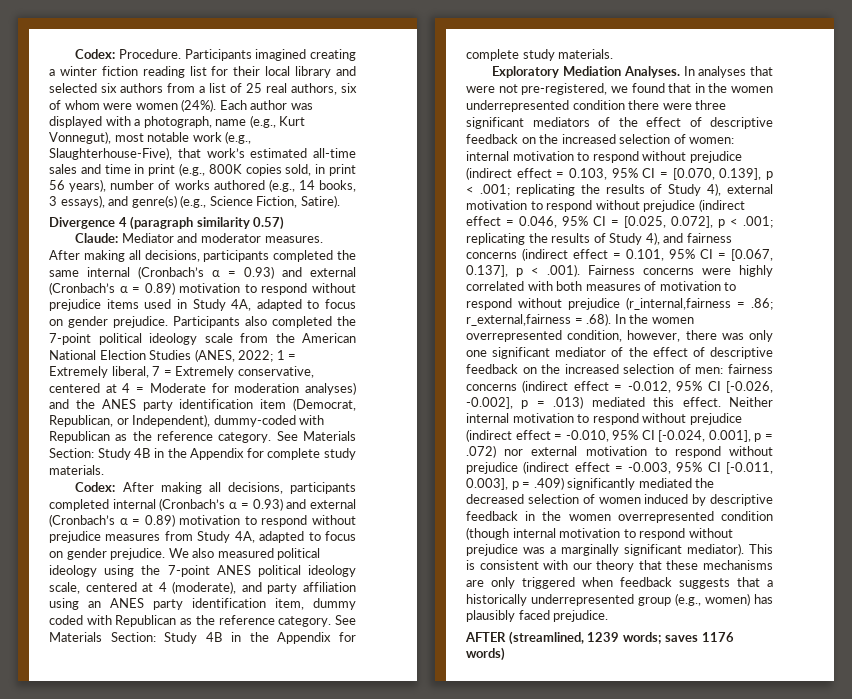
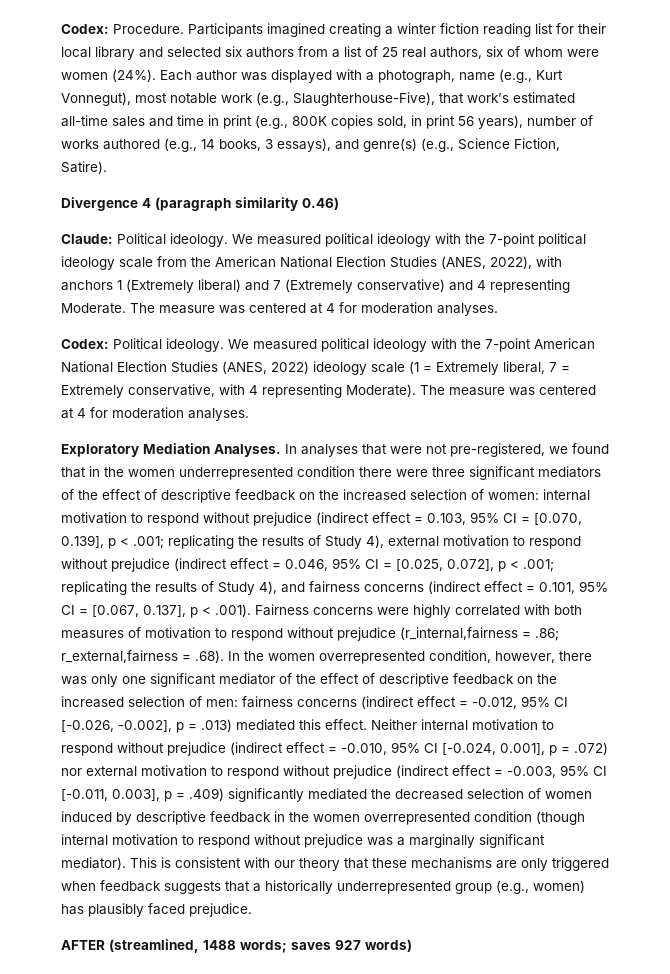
[253,216,285,230] 0.57) -> [302,197,339,210] 0.46)
[121,233,323,243] [49,250,356,262] [49,266,356,279] [49,282,356,295] [49,299,356,311] [49,316,332,328] Mediator and moderator measures. After making all decisions, participants completed the same internal (Cronbach’s α = 0.93) and external (Cronbach’s α = 0.89) motivation to respond without prejudice items used in Study 4A, adapted to focus on gender prejudice. Participants also completed -> [117,233,461,247] Political ideology. We measured political ideology with
[238,350,285,362] 2022; 1 -> [490,256,562,269] [61,279,570,293] [61,302,498,316] [61,338,595,352] [61,361,419,375] 2022), with anchors 1 (Extremely liberal) and 7 (Extremely conservative) and 4 representing Moderate. The measure was centered at 4 for moderation analyses. // Codex: Political ideology. We measured political ideology with the 7-point American National Election Studies (ANES, 2022) ideology scale (1
[49,382,357,395] [49,398,356,411] [49,414,325,427] [49,431,356,443] [49,448,356,460] [49,465,104,475] [75,482,356,494] [49,498,357,511] [49,514,356,527] [49,531,356,543] [49,548,321,560] [49,565,356,577] [49,581,356,594] [49,598,356,610] [49,615,357,627] [49,632,357,644] [466,49,614,61] centered at 4 = Moderate for moderation analyses) and the ANES party identification item (Democrat, Republican, or Independent), dummy-coded with Republican as the reference category. See Materials Section: Study 4B in the Appendix for complete study materials. // Codex: After making all decisions, participants completed internal (Cronbach’s α = 0.93) and external (Cronbach’s α = 0.89) motivation to respond without prejudice measures from Study 4A, adapted to focus on gender prejudice. We also measured political ideology using the 7-point ANES political ideology scale, centered at 4 (moderate), and party affiliation using an ANES party identification item, dummy coded with Republican as the reference category. See Materials Section: Study 4B in the Appendix for complete study materials. -> [219,384,596,398] [61,407,249,421] with 4 representing Moderate). The measure was centered at 4 for moderation analyses.
[587,632,620,642] 1239 -> [203,940,236,950] 1488
[701,632,734,642] 1176 -> [335,940,361,950] 927

